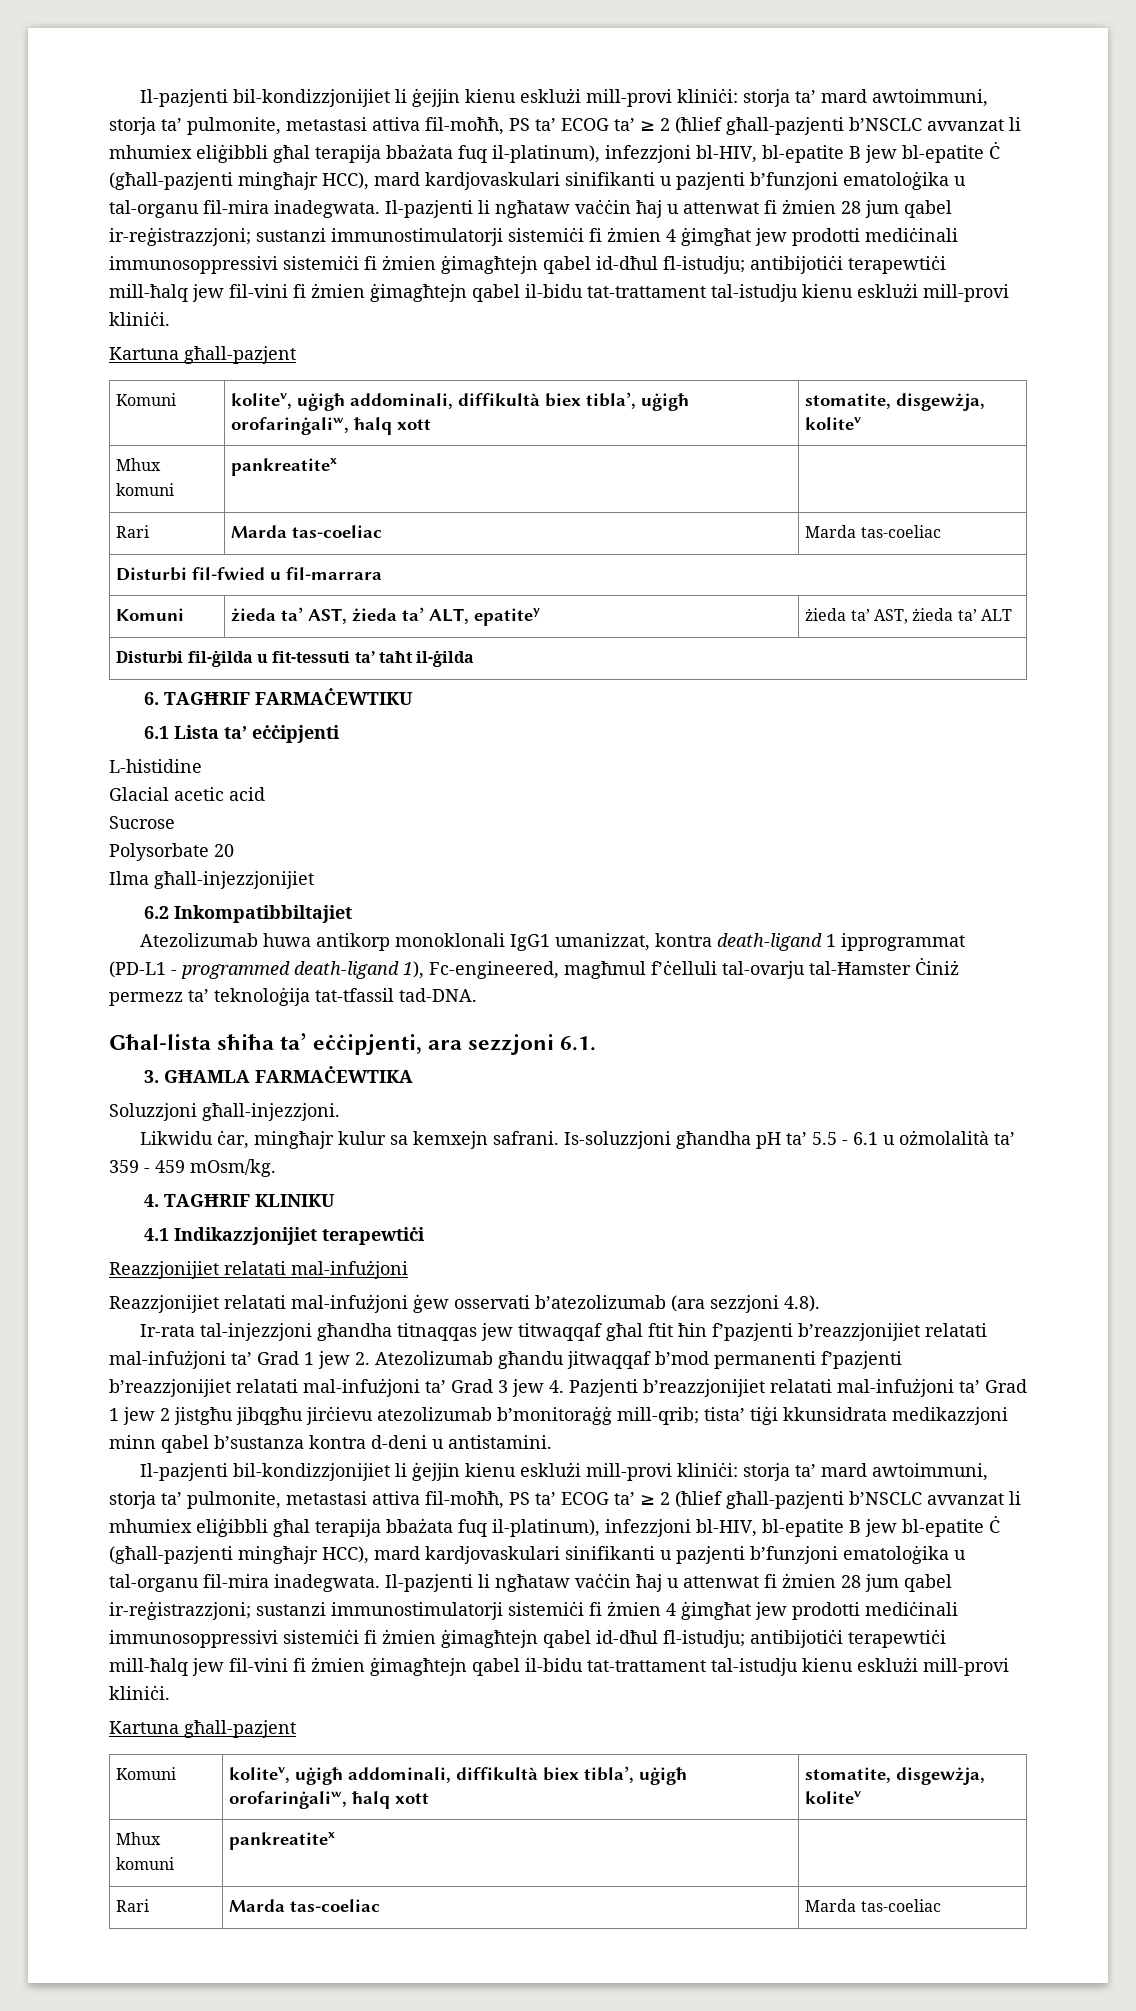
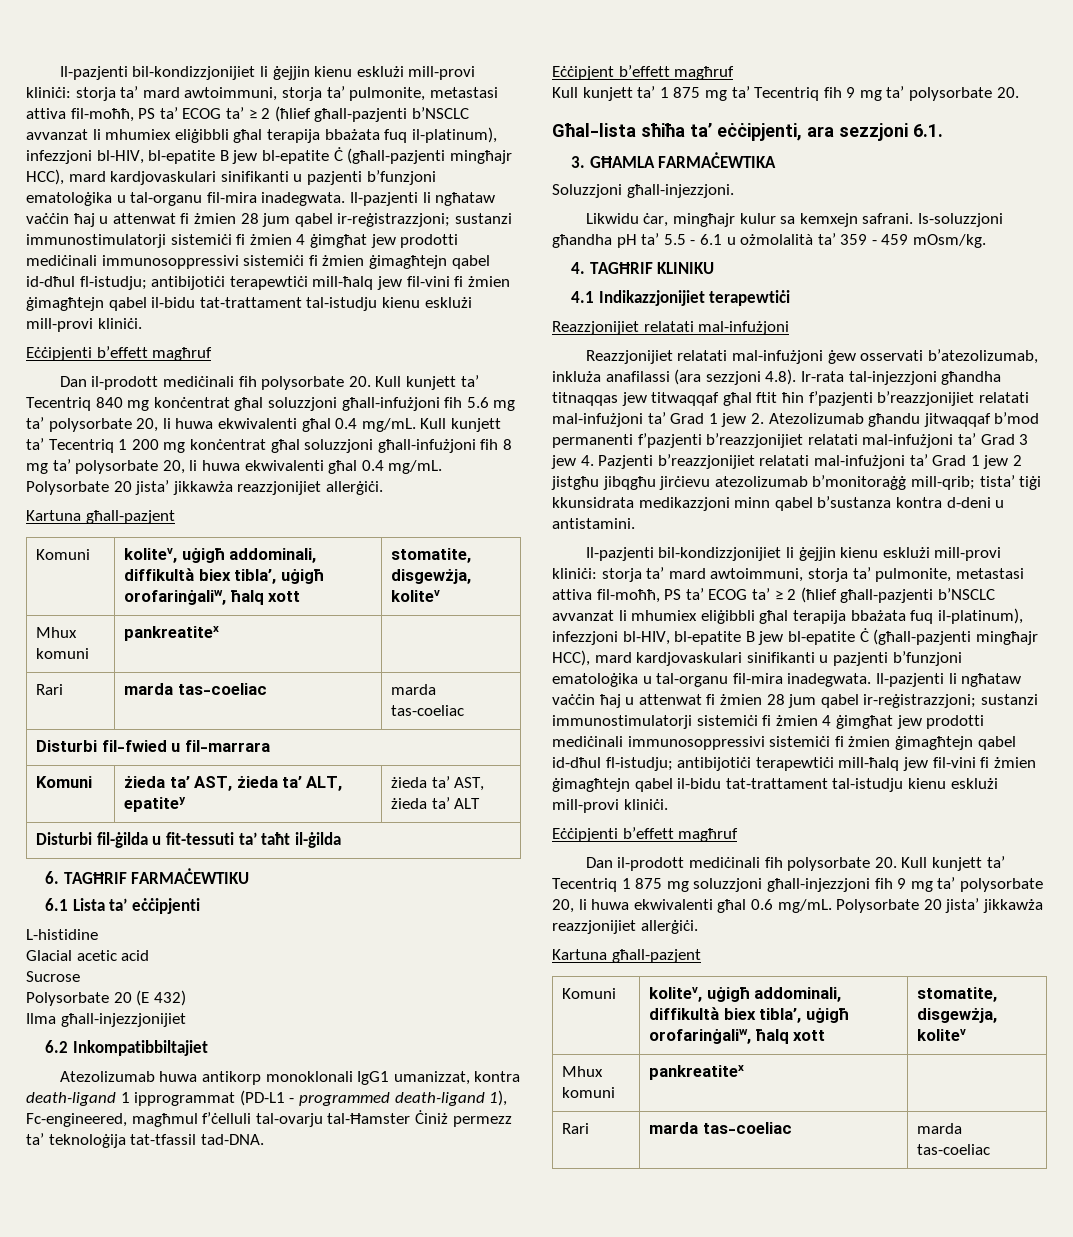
(170, 318) none -> [26,346,213,361] [59,375,479,390] [26,397,516,411] [26,417,501,432] [26,438,512,453] [26,459,443,474] [26,480,383,495] // Eċċipjenti b’effett magħruf // Dan il-prodott mediċinali fih polysorbate 20. Kull kunjett ta’ Tecentriq 840 mg konċentrat għal soluzzjoni għall-infużjoni fih 5.6 mg ta’ polysorbate 20, li huwa ekwivalenti għal 0.4 mg/mL. Kull kunjett ta’ Tecentriq 1 200 mg konċentrat għal soluzzjoni għall-infużjoni fih 8 mg ta’ polysorbate 20, li huwa ekwivalenti għal 0.4 mg/mL. Polysorbate 20 jista’ jikkawża reazzjonijiet allerġiċi.
[231,525,383,538] [805,525,857,538] Marda tas-coeliac | Marda -> [124,683,267,695] [391,684,437,695] marda tas-coeliac | marda
(234, 850) none -> [136,990,186,1006] (E 432)
(477, 995) none -> [552,65,735,80] [552,86,1019,101] // Eċċipjent b’effett magħruf // Kull kunjett ta’ 1 875 mg ta’ Tecentriq fih 9 mg ta’ polysorbate 20.
[535,1295,666,1309] b’atezolizumab -> [927,349,1038,364] [552,371,670,382] b’atezolizumab, inkluża anafilassi
(820, 1303) // -> (797, 377) none
(170, 1692) none -> [552,827,739,842] [585,856,1005,871] [552,877,1043,892] [552,898,1043,913] [552,920,698,934] // Eċċipjenti b’effett magħruf // Dan il-prodott mediċinali fih polysorbate 20. Kull kunjett ta’ Tecentriq 1 875 mg soluzzjoni għall-injezzjoni fih 9 mg ta’ polysorbate 20, li huwa ekwivalenti għal 0.6 mg/mL. Polysorbate 20 jista’ jikkawża reazzjonijiet allerġiċi.
[229,1899,381,1912] [805,1899,857,1912] Marda tas-coeliac | Marda -> [649,1122,792,1134] [917,1123,963,1134] marda tas-coeliac | marda

